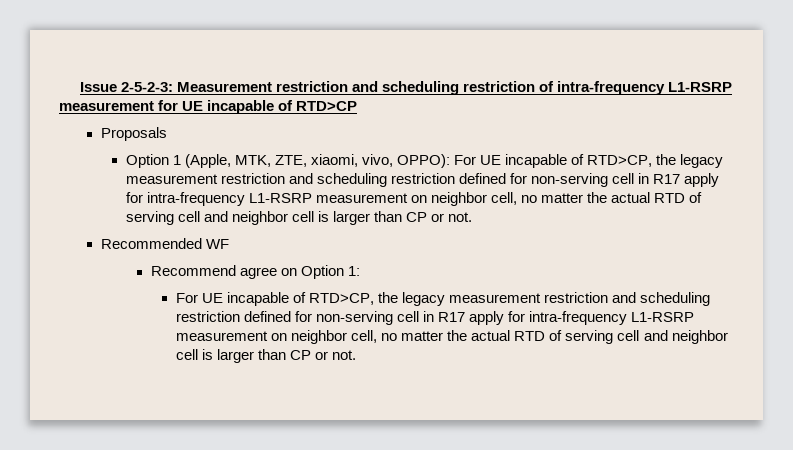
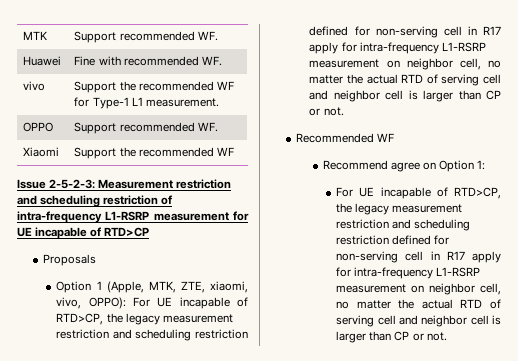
(79, 87) none -> [23,31,48,40] [74,31,218,43] [23,56,62,66] [74,56,222,66] [23,81,46,91] [74,81,234,93] [74,97,219,109] [23,122,54,132] [74,122,218,134] [23,147,60,157] [74,147,234,159] MTK | Support recommended WF. // Huawei | Fine with recommended WF. // vivo | Support the recommended WF for Type-1 L1 measurement. // OPPO | Support recommended WF. // Xiaomi | Support the recommended WF //

